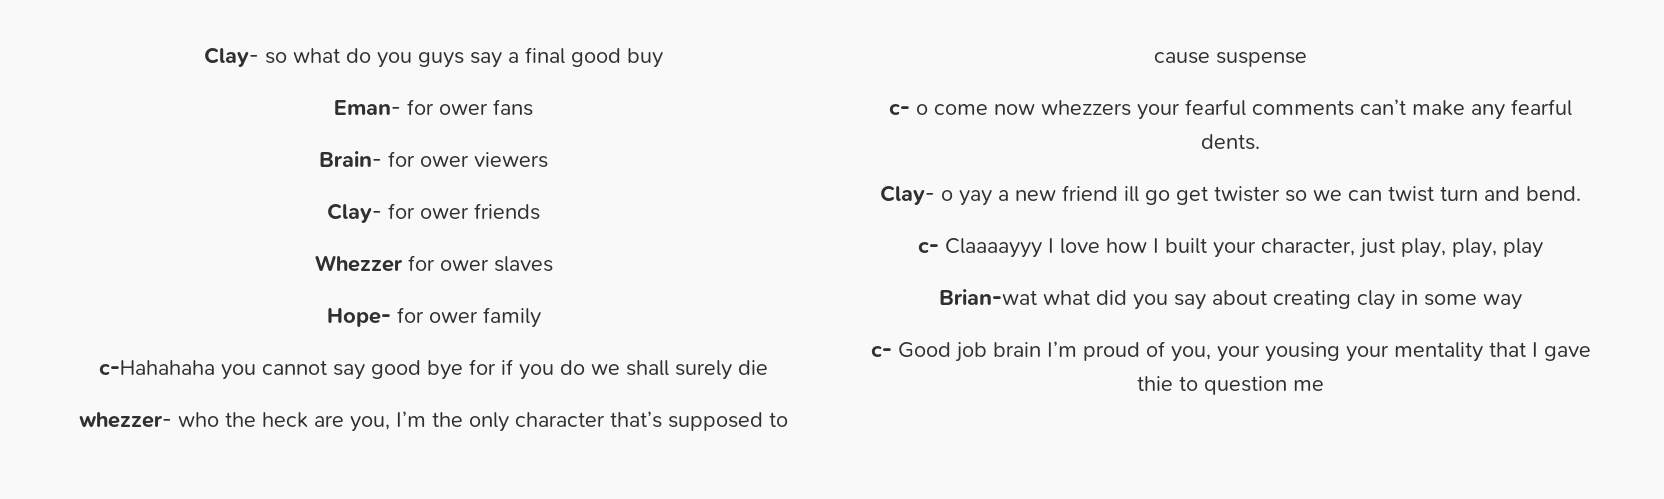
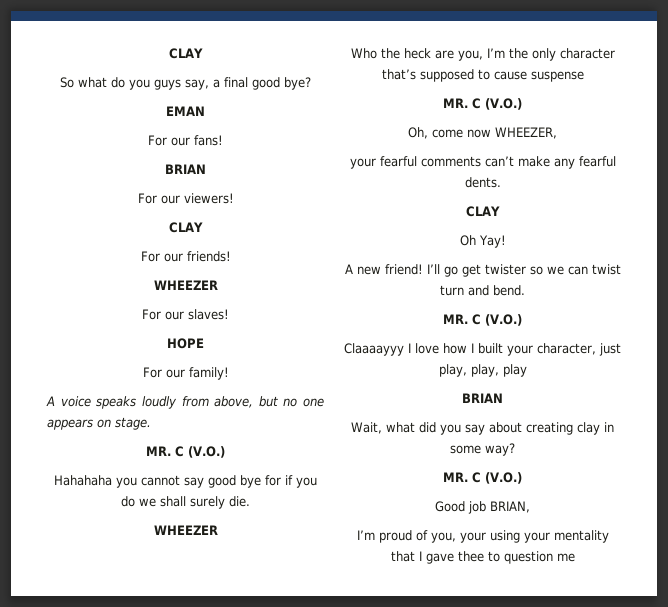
[204,47,287,67] Clay- so -> [169,48,204,59] [60,77,74,88] CLAY // So
[470,52,502,68] say -> [185,79,209,90] say,
[627,48,663,68] [334,99,533,116] [319,151,548,168] [327,203,540,223] [314,255,553,272] [326,307,541,328] [99,360,215,375] buy // Eman- for ower fans // Brain- for ower viewers // Clay- for ower friends // Whezzer for ower slaves // Hope- for ower family // c-Hahahaha -> [284,77,311,90] [166,106,205,116] [148,135,223,146] [165,164,206,174] [137,193,234,204] [169,222,204,233] [140,251,231,262] [153,280,218,290] [142,309,229,320] [167,338,204,349] [142,367,229,380] [46,396,324,409] [47,417,151,430] [146,446,226,458] [54,475,112,486] bye? // EMAN // For our fans! // BRIAN // For our viewers! // CLAY // For our friends! // WHEEZER // For our slaves! // HOPE // For our family! // A voice speaks loudly from above, but no one appears on stage. // MR. C (V.O.) // Hahahaha
[738,360,768,375] [79,412,219,428] die // whezzer- who -> [229,496,250,507] [153,525,218,535] [350,48,377,59] die. // WHEEZER // Who
[889,104,928,115] c- o -> [443,98,523,110] [408,127,428,139] MR. C (V.O.) // Oh,
[1041,100,1131,116] whezzers -> [495,127,557,139] WHEEZER, //
[880,185,1139,206] Clay- o yay a new friend ill -> [466,206,501,217] [459,235,506,248] [344,264,440,275] CLAY // Oh Yay! // A new friend! I’ll
[918,242,939,253] c- -> [443,314,523,326] MR. C (V.O.) //
[939,289,1037,305] Brian-wat -> [462,393,503,403] [351,422,382,434] BRIAN // Wait,
[1483,294,1522,310] [870,346,892,357] way // c- -> [485,443,515,456] [443,472,523,484] way? // MR. C (V.O.) //
[992,342,1041,357] brain -> [490,501,530,513] BRIAN, //
[1264,342,1340,362] yousing -> [489,530,520,543] using
[1137,376,1173,391] thie -> [457,551,484,562] thee

